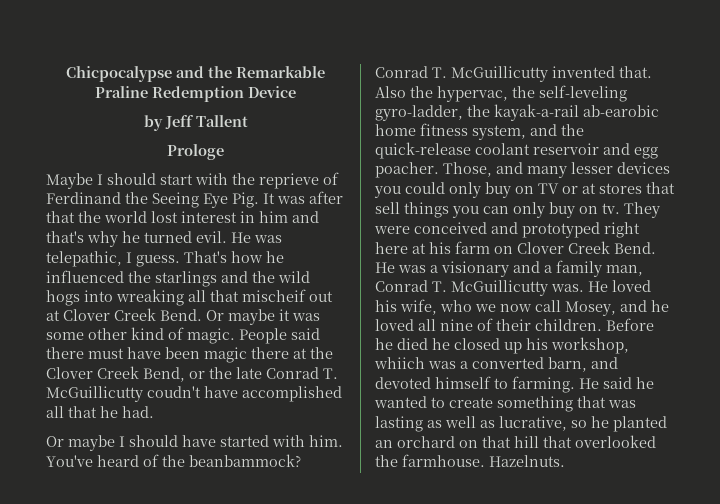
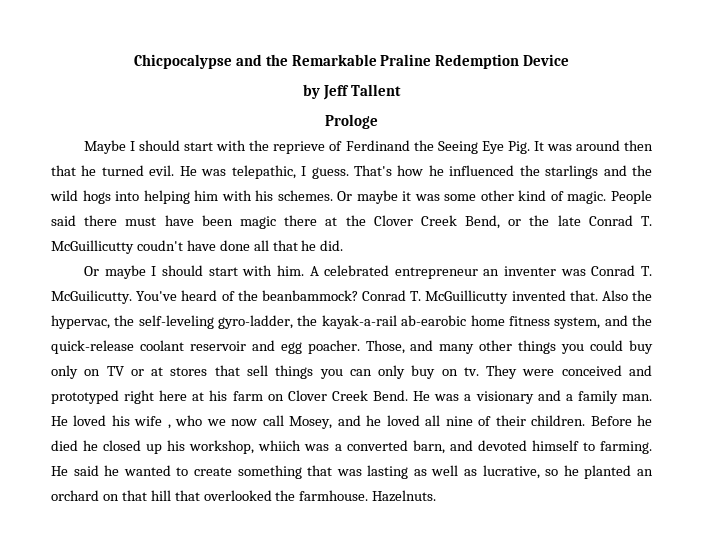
[309,191,343,204] [46,211,319,223] [46,231,118,247] after that the world lost interest in him and that's why -> [575,140,653,151] [51,165,76,176] around then that
[116,289,333,306] [46,308,202,321] wreaking all that mischeif out at Clover Creek Bend. -> [143,190,333,204] helping him with his schemes.
[242,386,342,402] accomplished -> [219,240,250,251] done
[122,406,154,418] had. -> [320,240,344,251] did.
[182,435,343,447] have started with him. -> [208,265,653,279] [51,290,132,304] start with him. A celebrated entrepreneur an inventer was Conrad T. McGuilicutty.
[571,162,670,174] [374,182,511,198] lesser devices you could only buy -> [479,340,653,354] [51,365,78,379] other things you could buy only
[606,265,643,276] [375,280,584,296] man, Conrad T. McGuillicutty was. -> [622,394,653,401] man.
[400,299,437,315] wife, -> [134,416,171,429] wife ,

